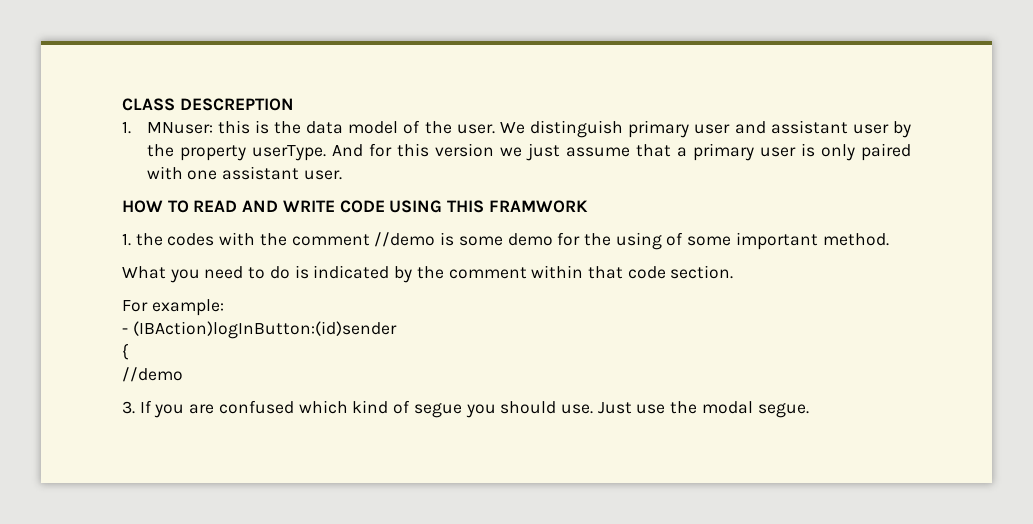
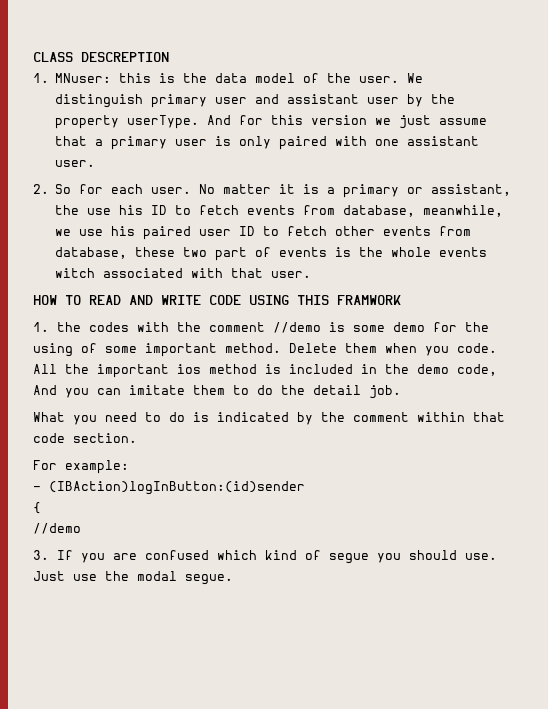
(342, 175) none -> [33,184,512,198] [55,205,504,217] [55,226,472,240] [55,247,488,261] [55,268,312,278] // 2. So for each user. No matter it is a primary or assistant, the use his ID to fetch events from database, meanwhile, we use his paired user ID to fetch other events from database, these two part of events is the whole events witch associated with that user.
(889, 239) none -> [289,343,497,356] [33,364,497,378] [33,385,401,399] Delete them when you code. All the important ios method is included in the demo code, And you can imitate them to do the detail job.

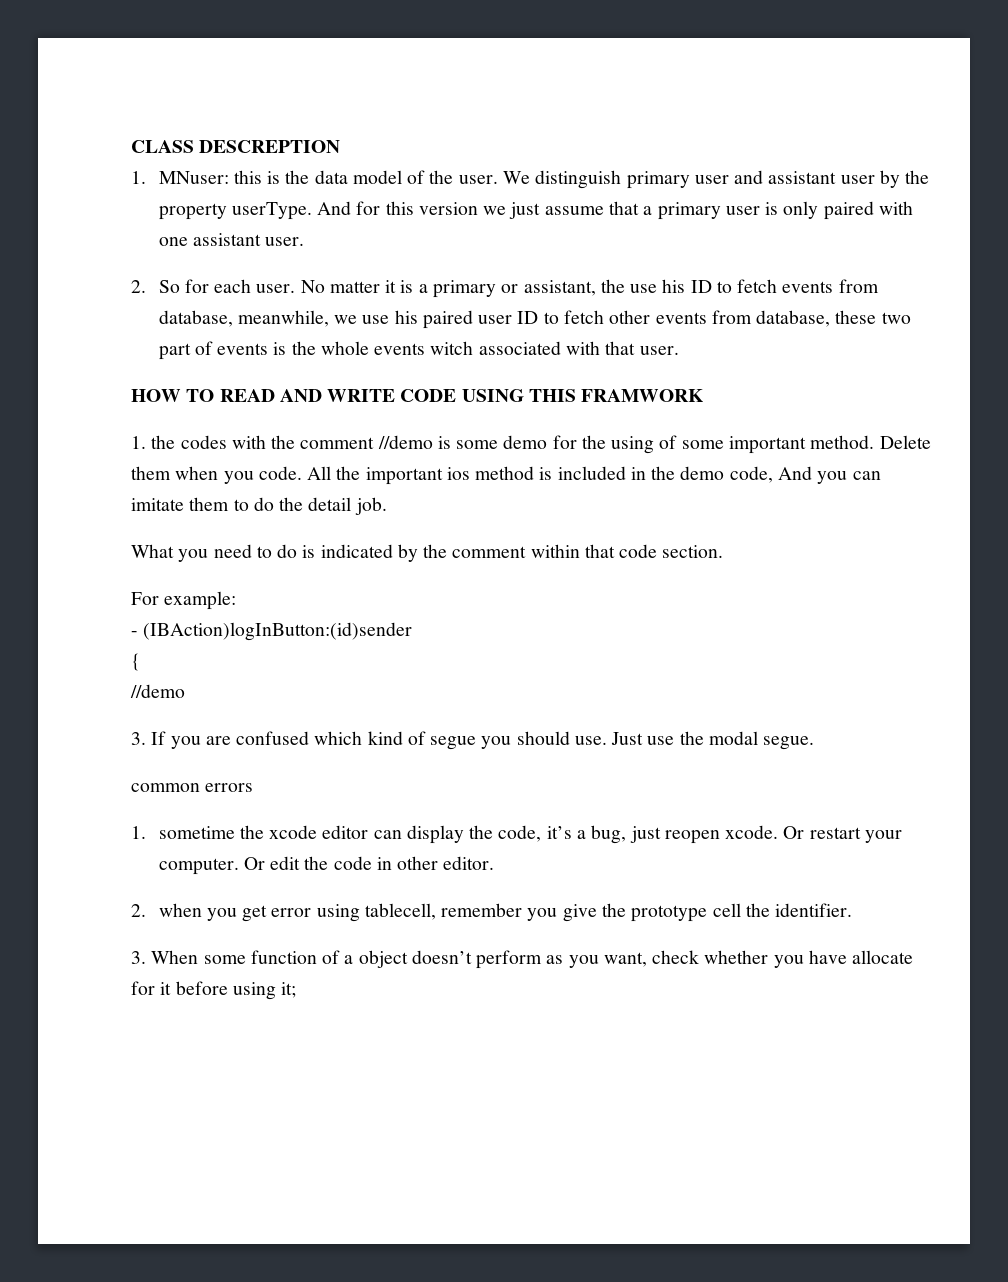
(233, 579) none -> [131,783,254,792] [131,825,902,844] [158,856,495,875] [131,903,853,922] [131,950,914,969] [131,981,297,1000] // common errors // 1. sometime the xcode editor can display the code, it’s a bug, just reopen xcode. Or restart your computer. Or edit the code in other editor. // 2. when you get error using tablecell, remember you give the prototype cell the identifier. // 3. When some function of a object doesn’t perform as you want, check whether you have allocate for it before using it;

